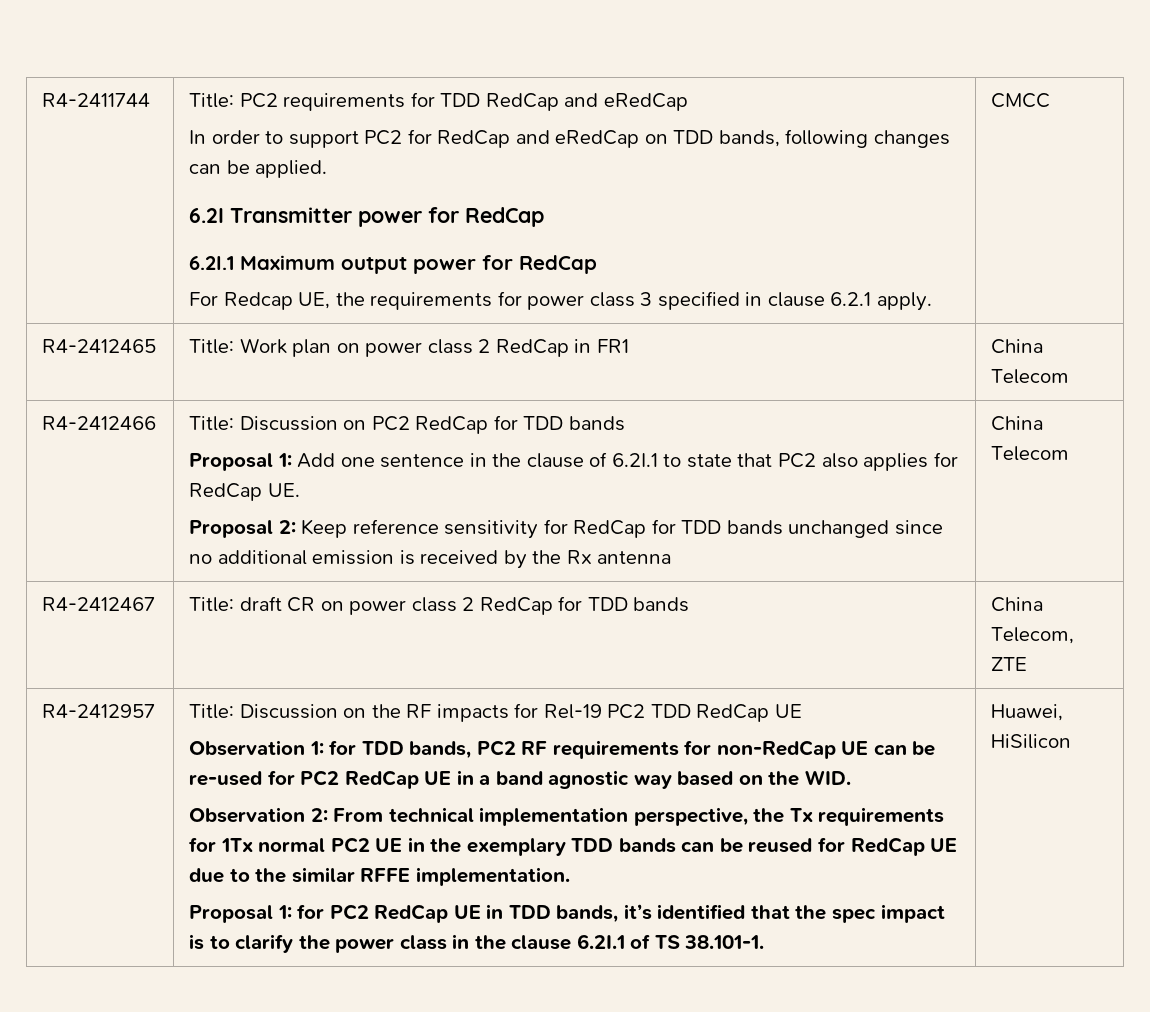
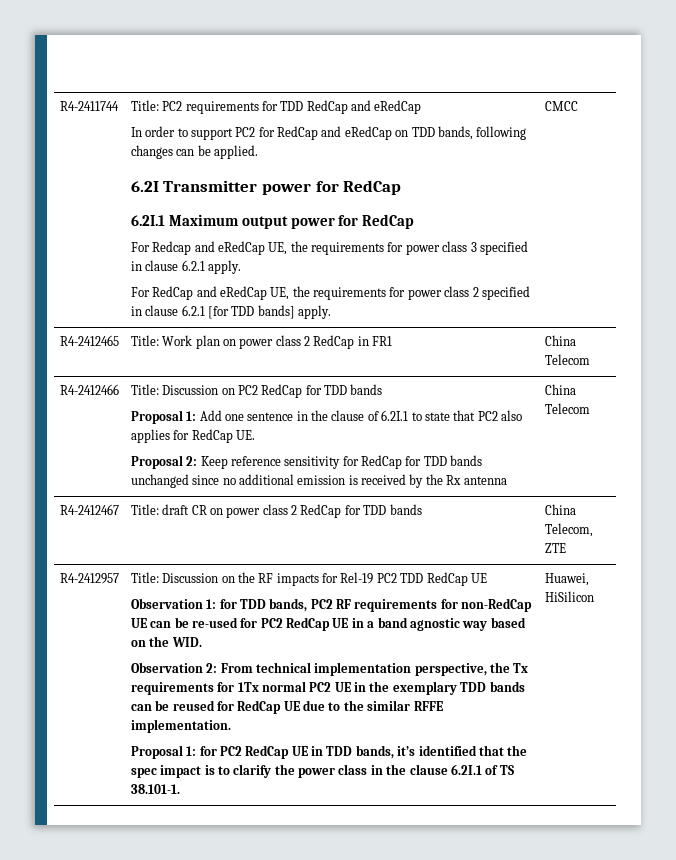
(293, 301) none -> [194,241,265,255] and eRedCap
(932, 301) none -> [130,286,530,300] [130,305,332,319] // For RedCap and eRedCap UE, the requirements for power class 2 specified in clause 6.2.1 [for TDD bands] apply.

